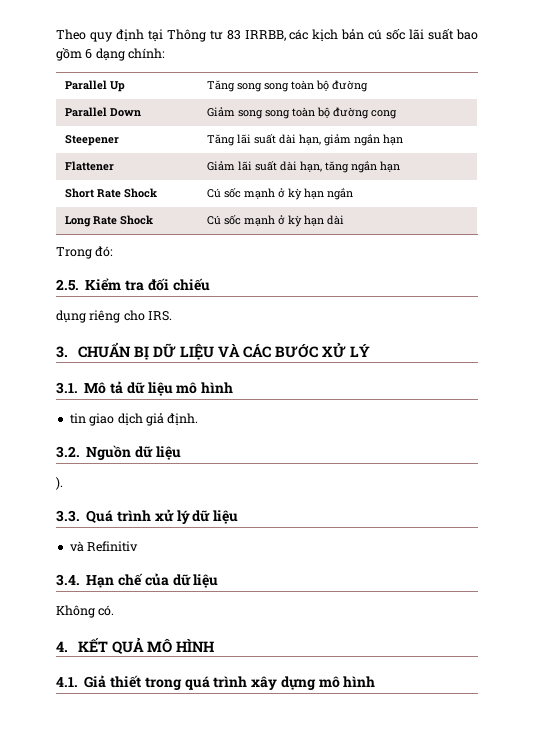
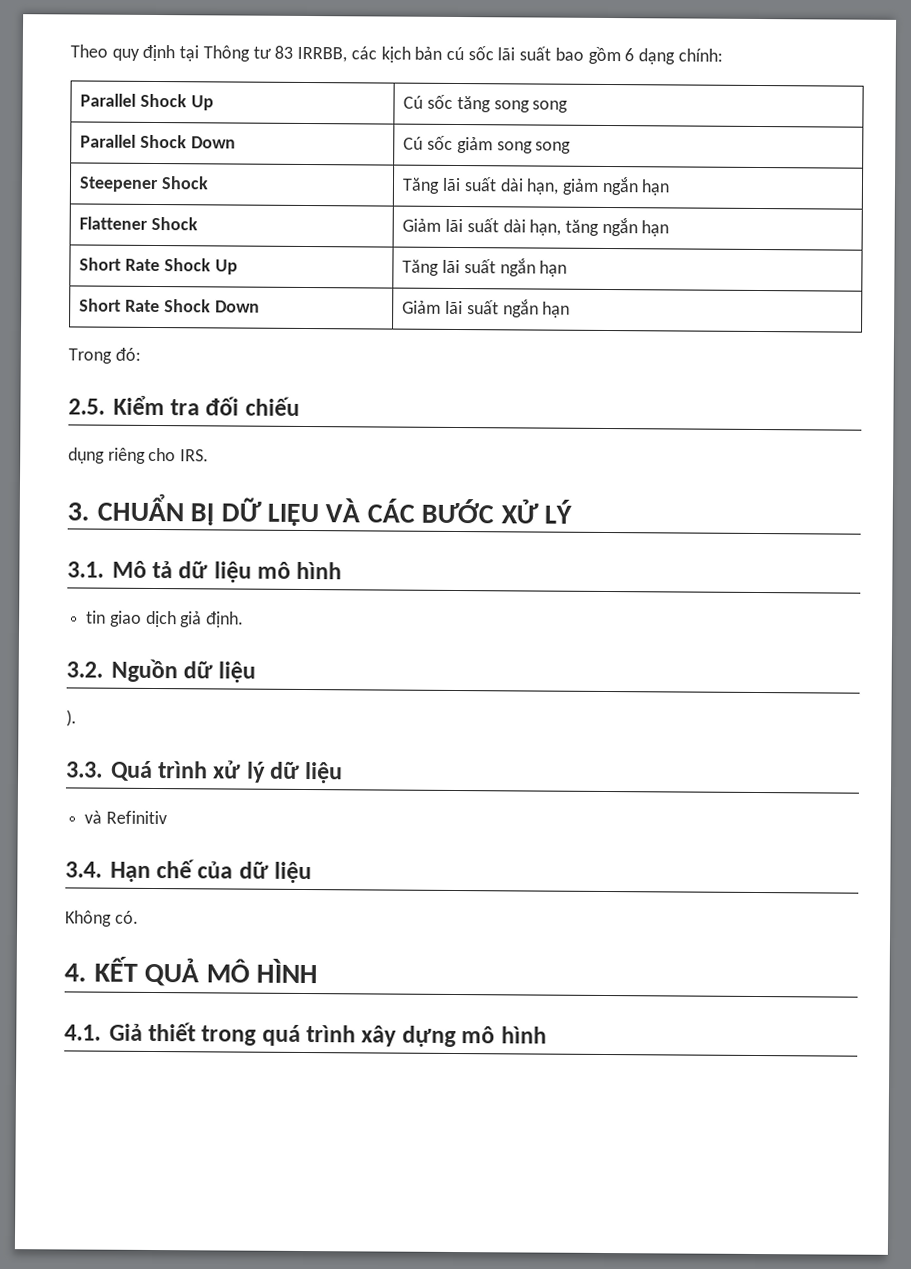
[110,81,126,92] [207,80,369,92] [65,107,142,117] [207,107,398,119] Up | Tăng song song toàn bộ đường // Parallel Down | Giảm song song toàn bộ đường cong -> [140,93,214,111] [403,94,569,113] [80,134,236,149] [403,135,572,154] Shock Up | Cú sốc tăng song song // Parallel Shock Down | Cú sốc giảm song song
(120, 140) none -> [161,176,210,190] Shock
(115, 166) none -> [151,216,199,231] Shock
[207,187,354,200] [65,215,154,227] [207,215,345,227] | Cú sốc mạnh ở kỳ hạn ngắn // Long Rate Shock | Cú sốc mạnh ở kỳ hạn dài -> [214,259,238,275] [402,258,568,277] [79,298,260,313] [402,299,571,318] Up | Tăng lãi suất ngắn hạn // Short Rate Shock Down | Giảm lãi suất ngắn hạn

